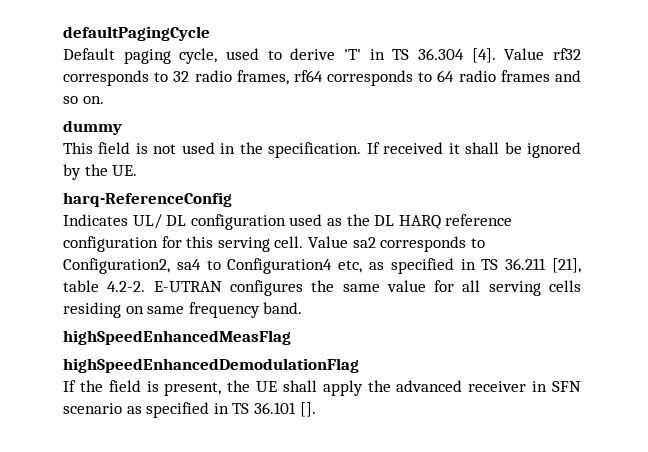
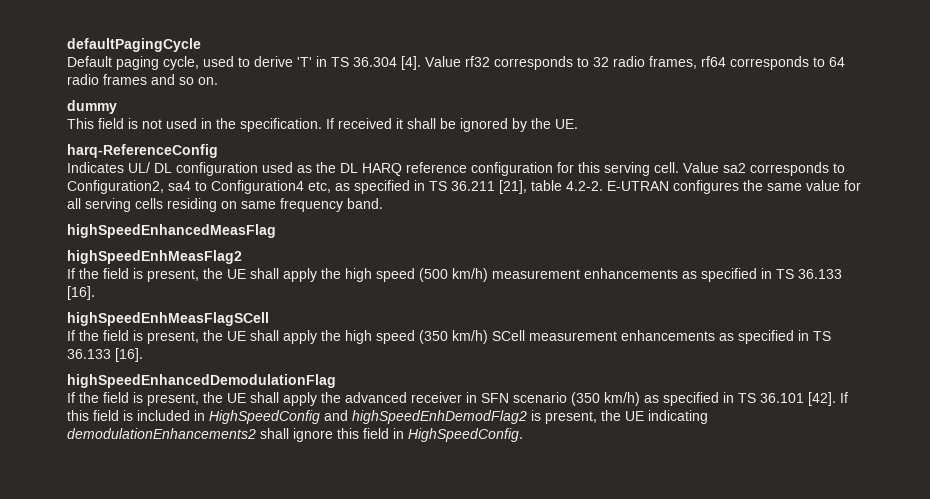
(291, 337) none -> [67,250,242,264] [67,268,842,282] [67,286,95,300] [67,312,269,326] [67,330,831,344] [67,348,143,362] // highSpeedEnhMeasFlag2 // If the field is present, the UE shall apply the high speed (500 km/h) measurement enhancements as specified in TS 36.133 [16]. // highSpeedEnhMeasFlagSCell // If the field is present, the UE shall apply the high speed (350 km/h) SCell measurement enhancements as specified in TS 36.133 [16].
(122, 408) none -> [571,392,640,406] (350 km/h)
[299,402,316,417] []. -> [808,392,848,406] [67,410,708,424] [67,428,523,442] [42]. If this field is included in HighSpeedConfig and highSpeedEnhDemodFlag2 is present, the UE indicating demodulationEnhancements2 shall ignore this field in HighSpeedConfig.

